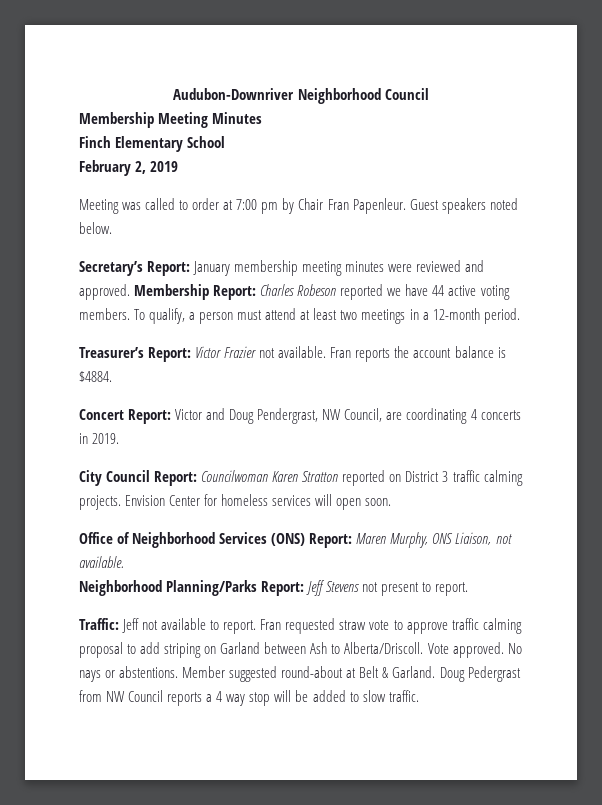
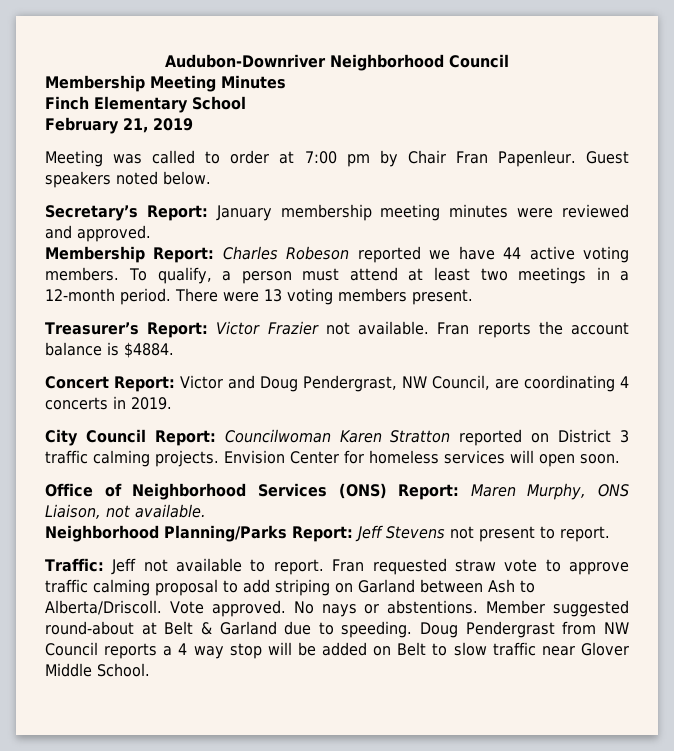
[135,161,147,174] 2, -> [123,118,148,133] 21,
(130, 292) none -> (151, 233) //
(520, 316) none -> [175,288,473,305] There were 13 voting members present.
[392,666,521,682] Garland. Doug Pedergrast -> [219,621,555,638] Garland due to speeding. Doug Pendergrast
[349,690,419,702] to slow traffic. -> [373,642,629,656] [45,663,150,677] on Belt to slow traffic near Glover Middle School.

